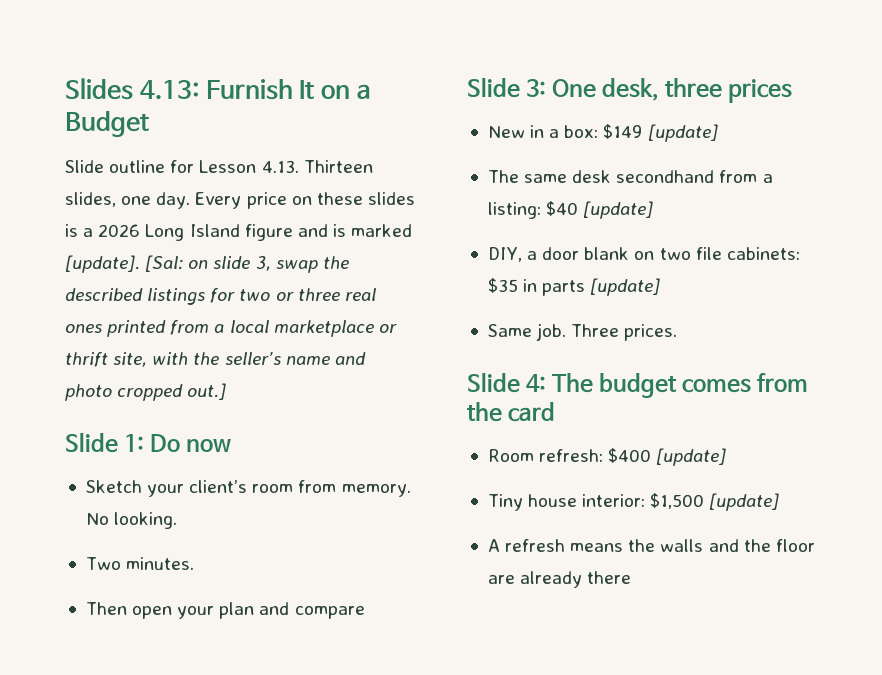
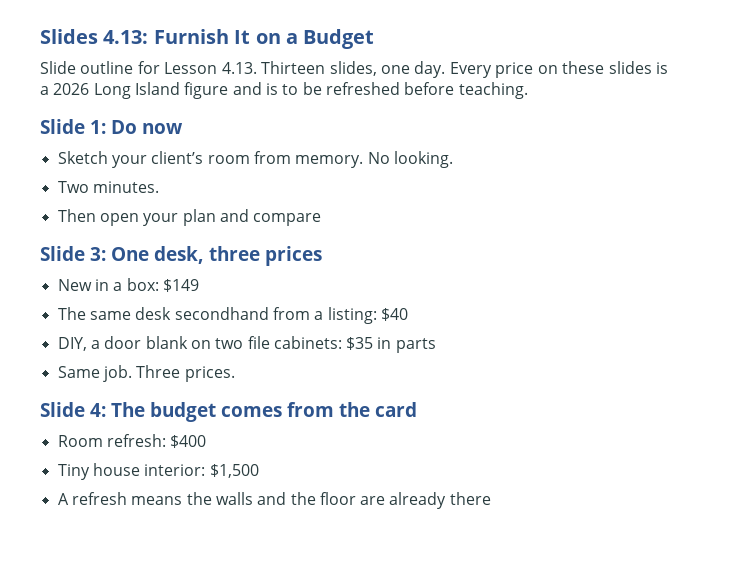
[351,224,413,237] [65,255,349,273] [65,288,376,305] [65,320,397,337] [65,352,366,367] [65,383,227,401] marked [update]. [Sal: on slide 3, swap the described listings for two or three real ones printed from a local marketplace or thrift site, with the seller’s name and photo cropped out.] -> [282,82,528,99] to be refreshed before teaching.
[647,124,718,142] [update] -> (199, 285) none
[583,201,654,219] [update] -> (408, 314) none
[590,278,661,296] [update] -> (436, 345) none
[656,448,727,466] [update] -> (207, 441) none
[709,493,780,511] [update] -> (259, 471) none

